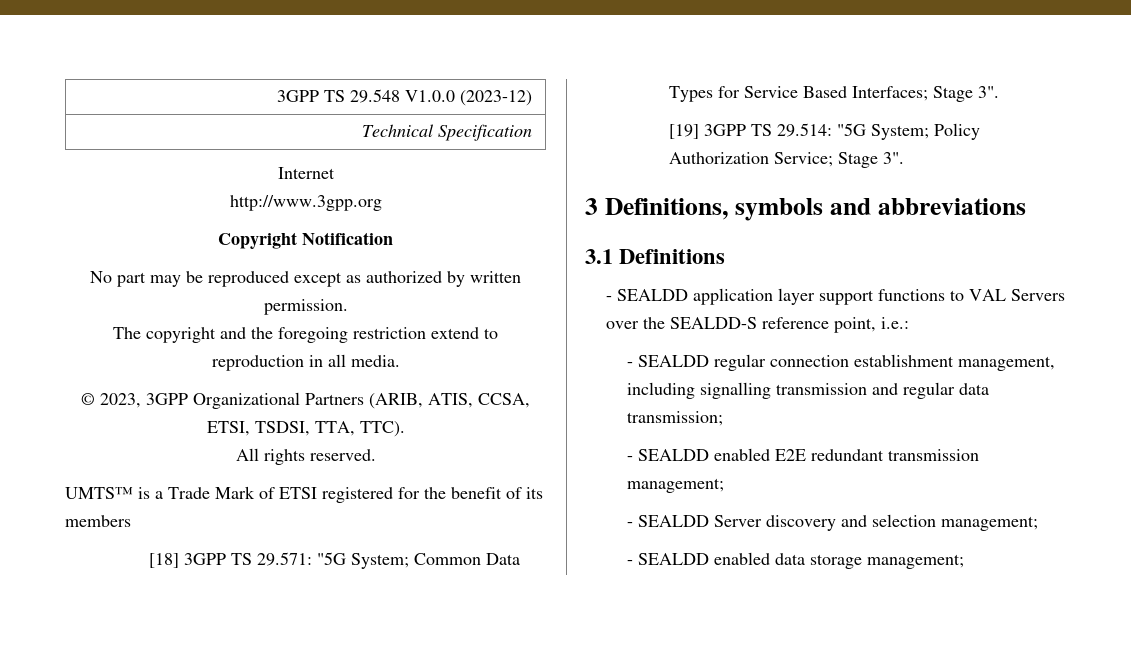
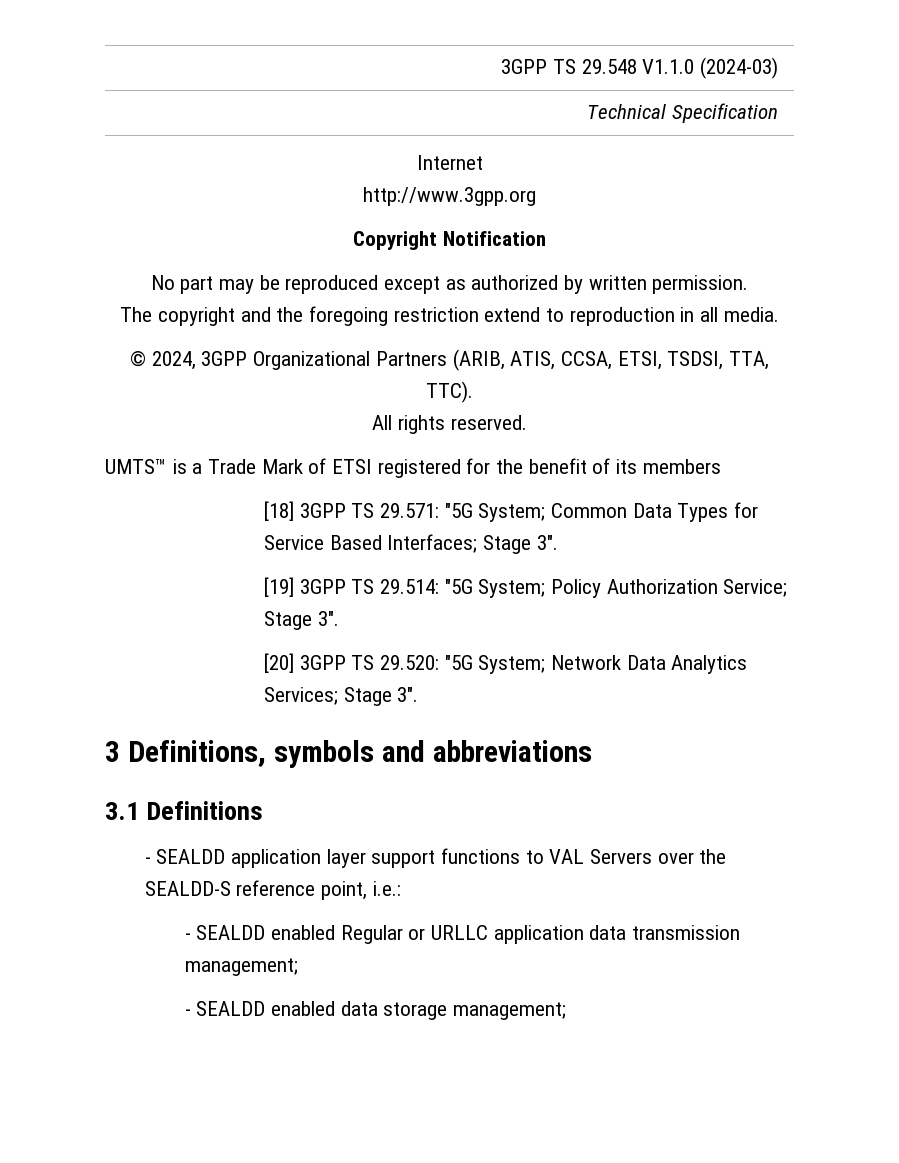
[405,90,533,106] V1.0.0 (2023-12) -> [642,57,778,79] V1.1.0 (2024-03)
[100,393,141,408] 2023, -> [151,351,196,370] 2024,
(904, 158) none -> [264,653,748,674] [264,687,419,706] // [20] 3GPP TS 29.520: "5G System; Network Data Analytics Services; Stage 3".
[713,354,1055,371] [626,382,989,399] [626,411,723,426] [626,448,979,461] [626,478,724,493] [626,514,936,531] regular connection establishment management, including signalling transmission and regular data transmission; // - SEALDD enabled E2E redundant transmission management; // - SEALDD Server discovery and selection -> [270,925,740,944] enabled Regular or URLLC application data transmission

